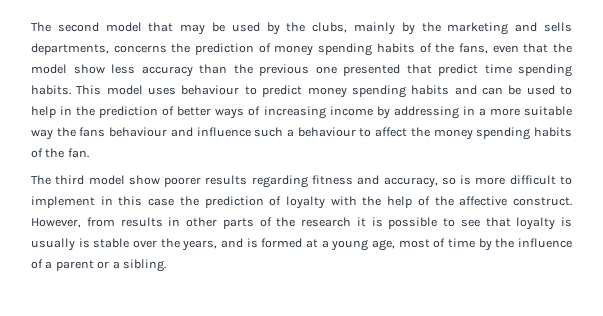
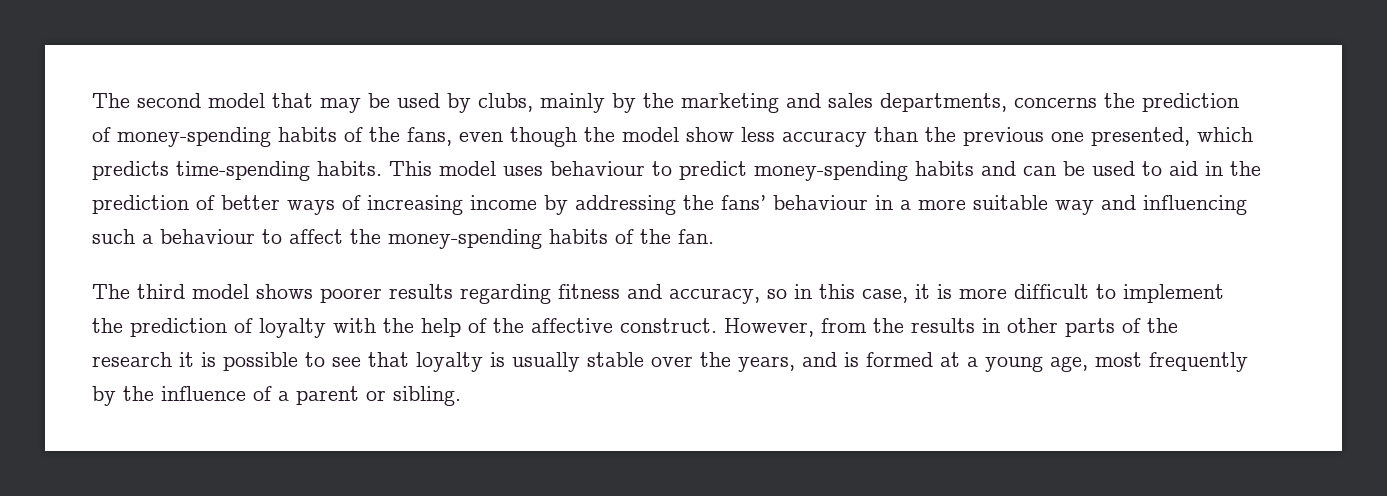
[286,22,306,32] the -> (471, 103) none
[544,22,573,32] sells -> [828,93,873,108] sales
[274,43,373,56] money spending -> [117,127,271,147] money-spending
[523,43,549,53] that -> [510,127,577,147] though
[343,64,572,77] presented that predict time spending -> [1091,127,1253,146] [92,161,310,181] presented, which predicts time-spending
[307,85,406,98] money spending -> [754,161,908,181] money-spending
[31,106,56,118] help -> [1169,161,1198,176] aid
(459, 112) none -> [683,195,868,210] the fans’ behaviour
[56,127,251,137] the fans behaviour and influence -> [1101,195,1247,215] and influencing
[433,127,531,140] money spending -> [388,229,542,249] money-spending
[128,175,160,185] show -> [256,284,313,299] shows
(456, 181) none -> [794,284,930,303] in this case, it
[100,196,175,206] in this case -> (1224, 293) none
(115, 222) none -> [873,318,904,333] the
[78,238,90,248] is -> (580, 362) none
[433,238,476,248] of time -> [1149,352,1248,372] frequently
[112,261,120,269] a -> (386, 395) none

